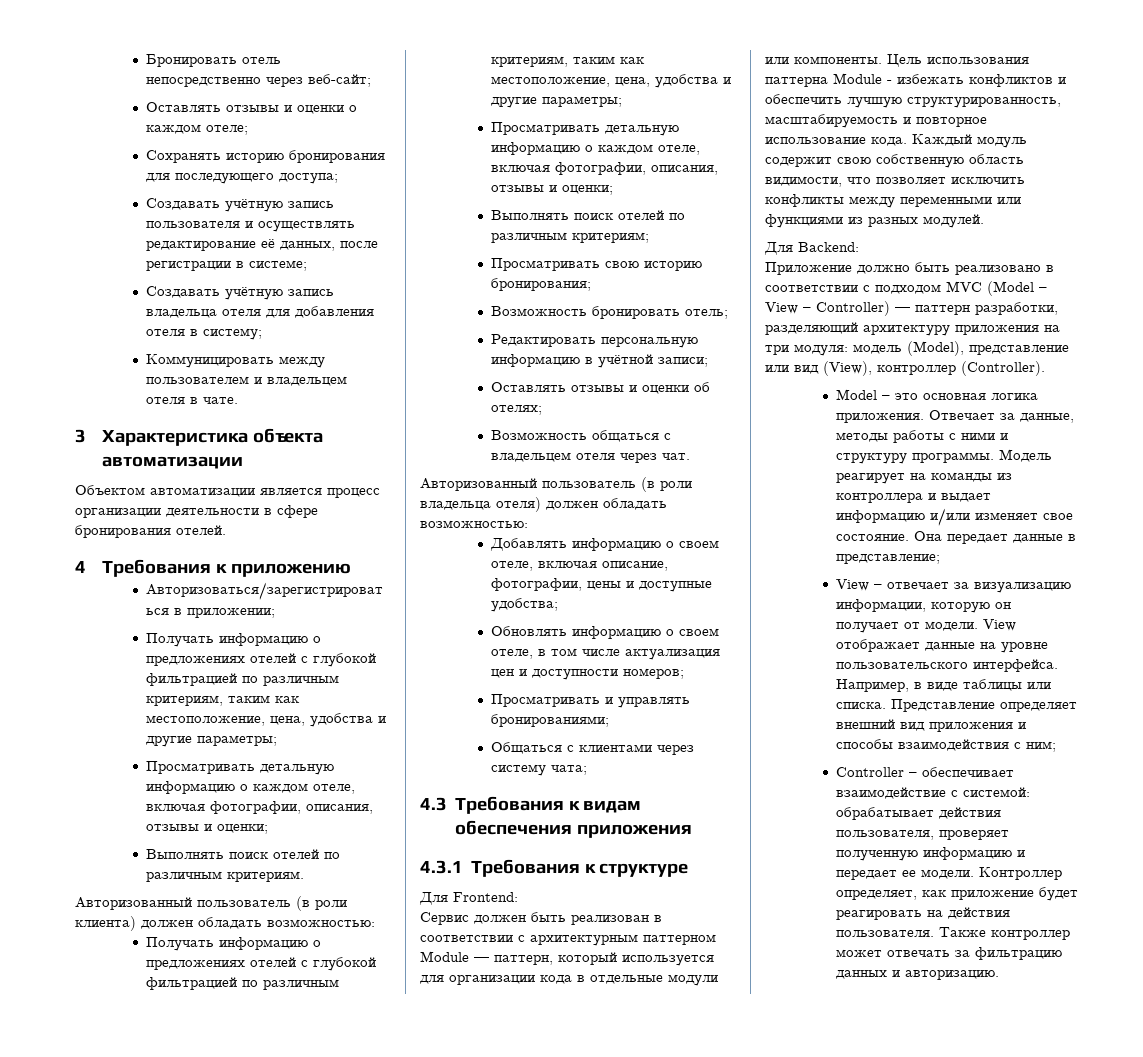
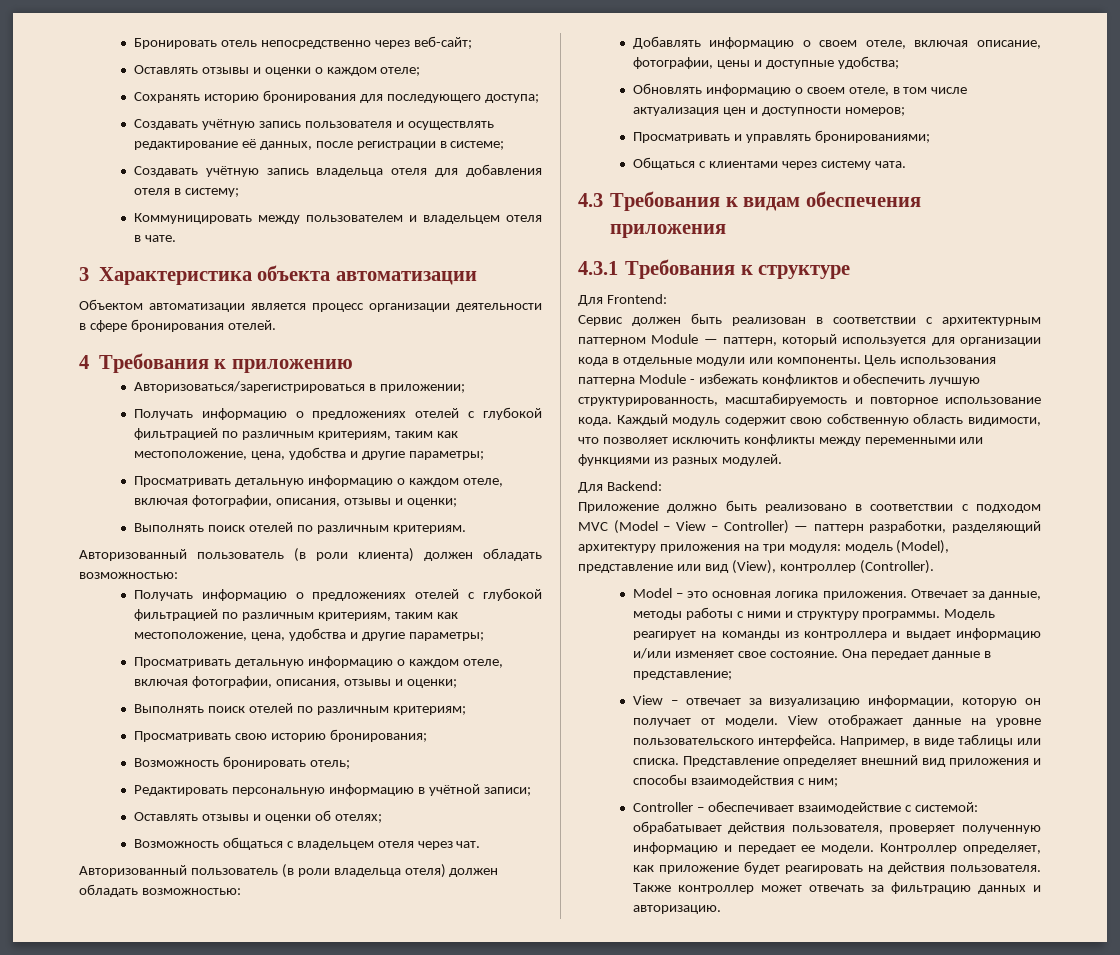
[551,765,588,775] чата; -> [874,161,906,168] чата.

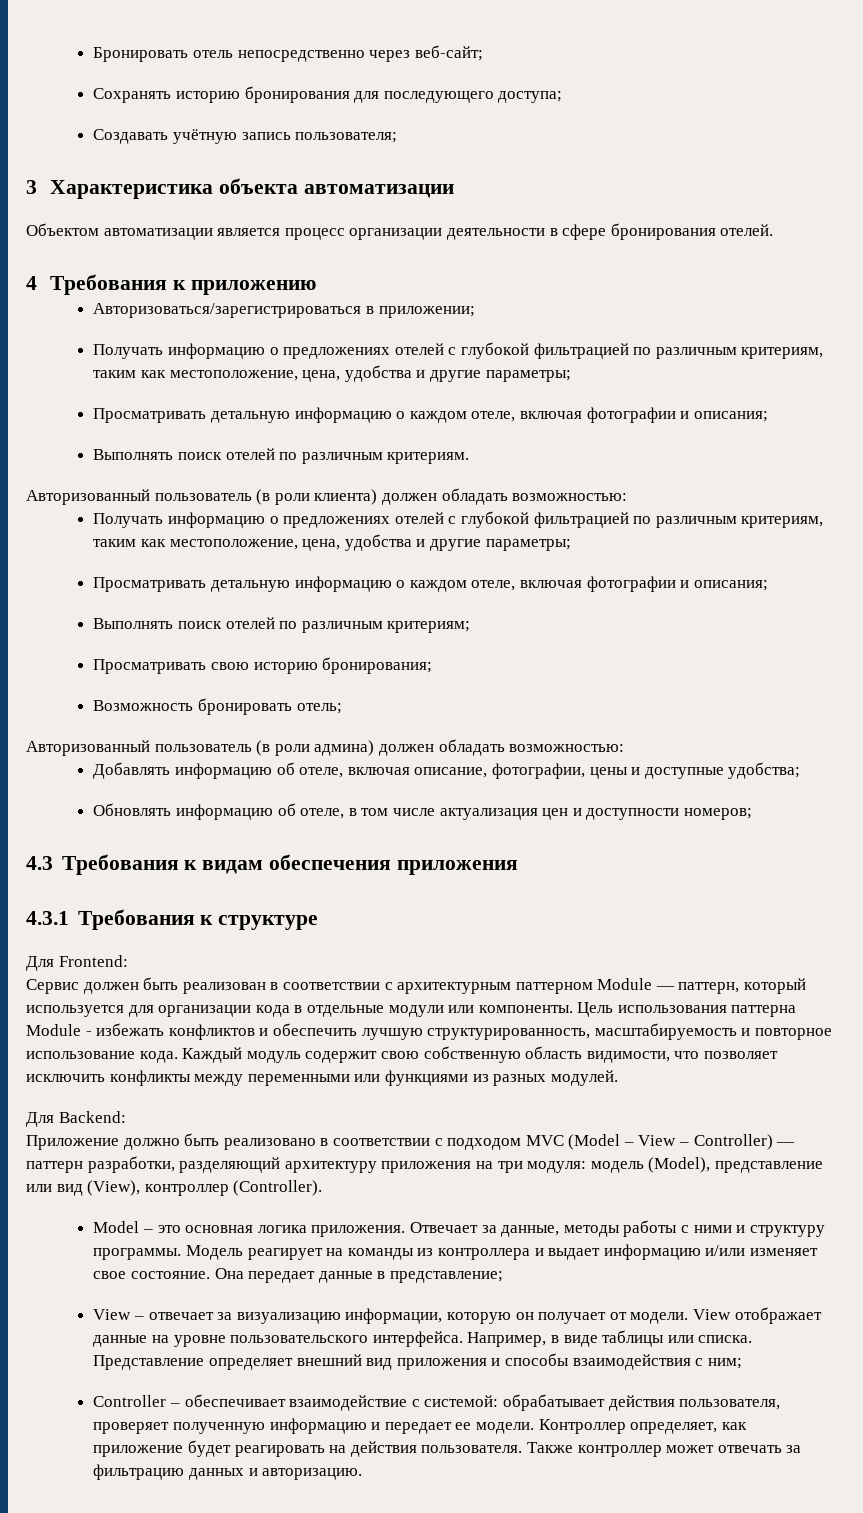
[133,65,421,76] // Оставлять отзывы и оценки о каждом отеле; -> (483, 53) none
[304,121,494,130] [133,139,505,150] [133,164,542,177] [133,188,239,197] [133,213,542,224] [133,235,176,242] пользователя и осуществлять редактирование её данных, после регистрации в системе; // Создавать учётную запись владельца отеля для добавления отеля в систему; // Коммуницировать между пользователем и владельцем отеля в чате. -> [295,132,398,143] пользователя;
[191,495,457,507] фотографии, описания, отзывы и оценки; -> [586,407,768,423] фотографии и описания;
[191,676,457,688] фотографии, описания, отзывы и оценки; -> [586,576,768,592] фотографии и описания;
[133,784,531,796] [133,810,382,823] [133,837,481,850] [79,864,446,878] // Редактировать персональную информацию в учётной записи; // Оставлять отзывы и оценки об отелях; // Возможность общаться с владельцем отеля через чат. // Авторизованный пользователь (в роли владельца отеля) -> [26,740,375,756] // Авторизованный пользователь (в роли админа)
[802,40,858,47] о своем -> [276,762,295,775] об
[794,87,845,94] о своем -> [277,803,296,816] об
[632,130,930,143] [632,157,906,170] // Просматривать и управлять бронированиями; // Общаться с клиентами через систему чата. -> (752, 814) none

